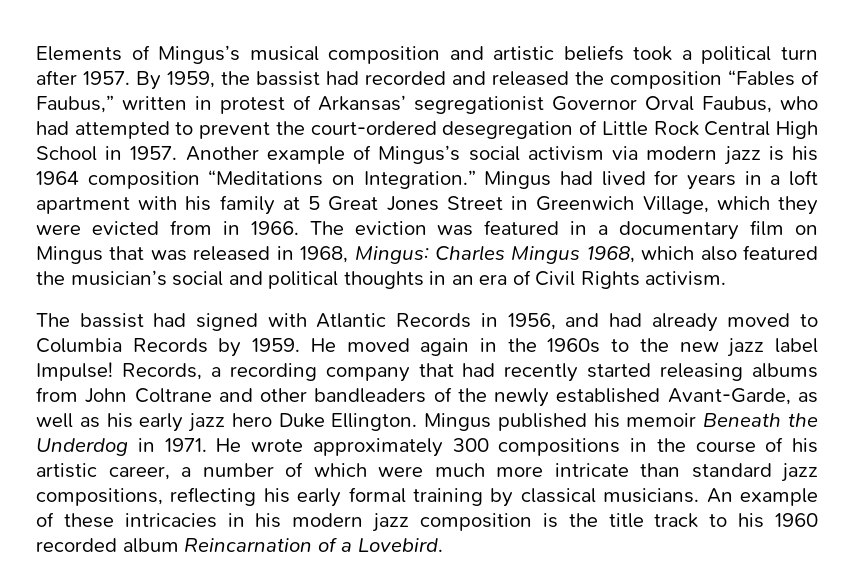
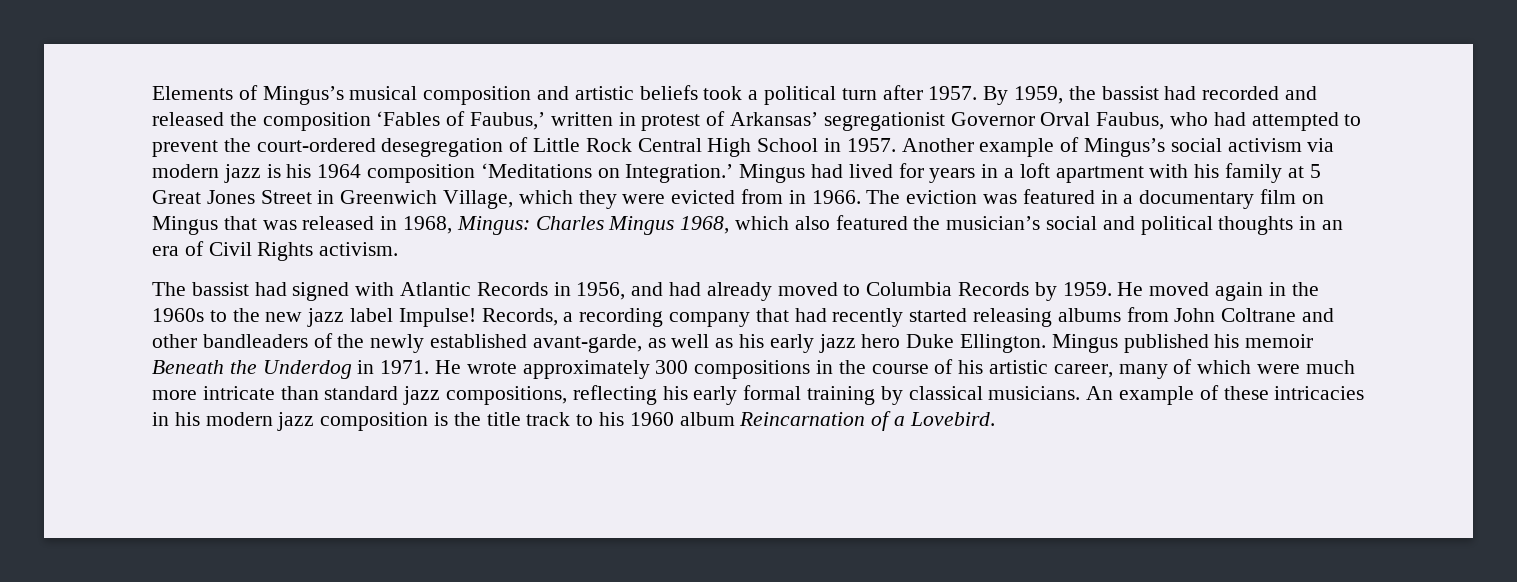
[728,70,819,86] [36,95,114,113] “Fables of Faubus,” -> [376,111,546,130] ‘Fables of Faubus,’
[208,170,476,189] “Meditations on Integration.” -> [480,163,734,183] ‘Meditations on Integration.’
[667,388,791,405] Avant-Garde, -> [532,334,642,353] avant-garde,
[181,463,274,477] a number -> [1118,364,1168,379] many
[36,538,117,552] recorded -> (674, 419) none

